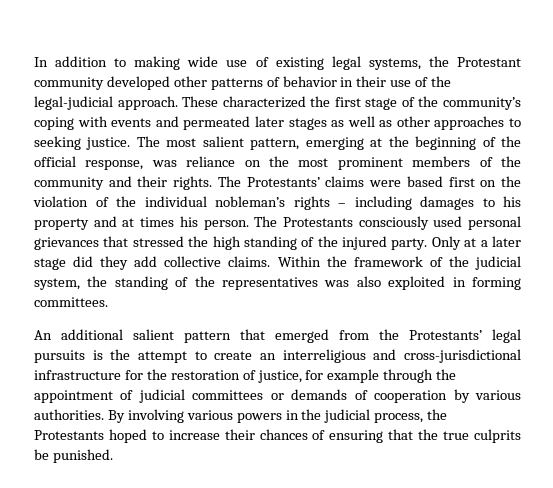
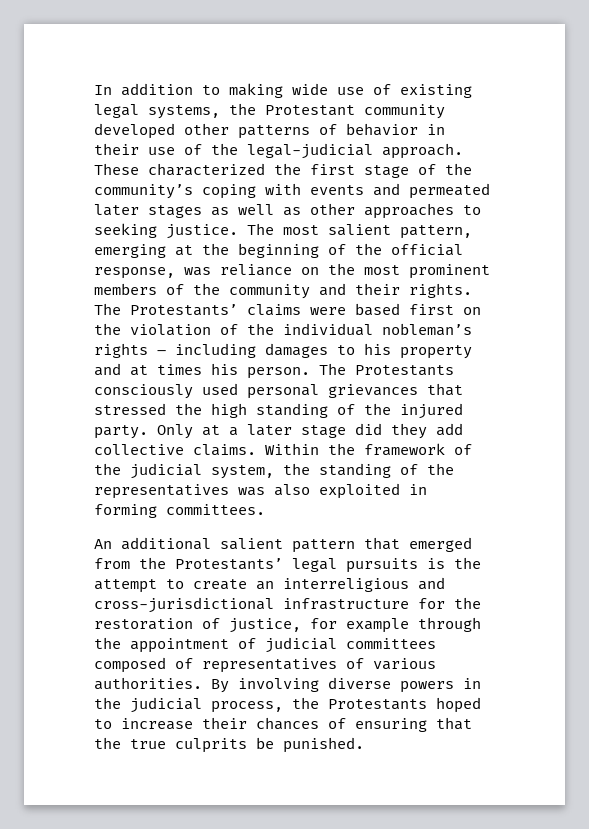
[270,389,470,403] or demands of cooperation by -> [94,657,364,673] composed of representatives of
[186,410,233,420] various -> [328,677,391,689] diverse

